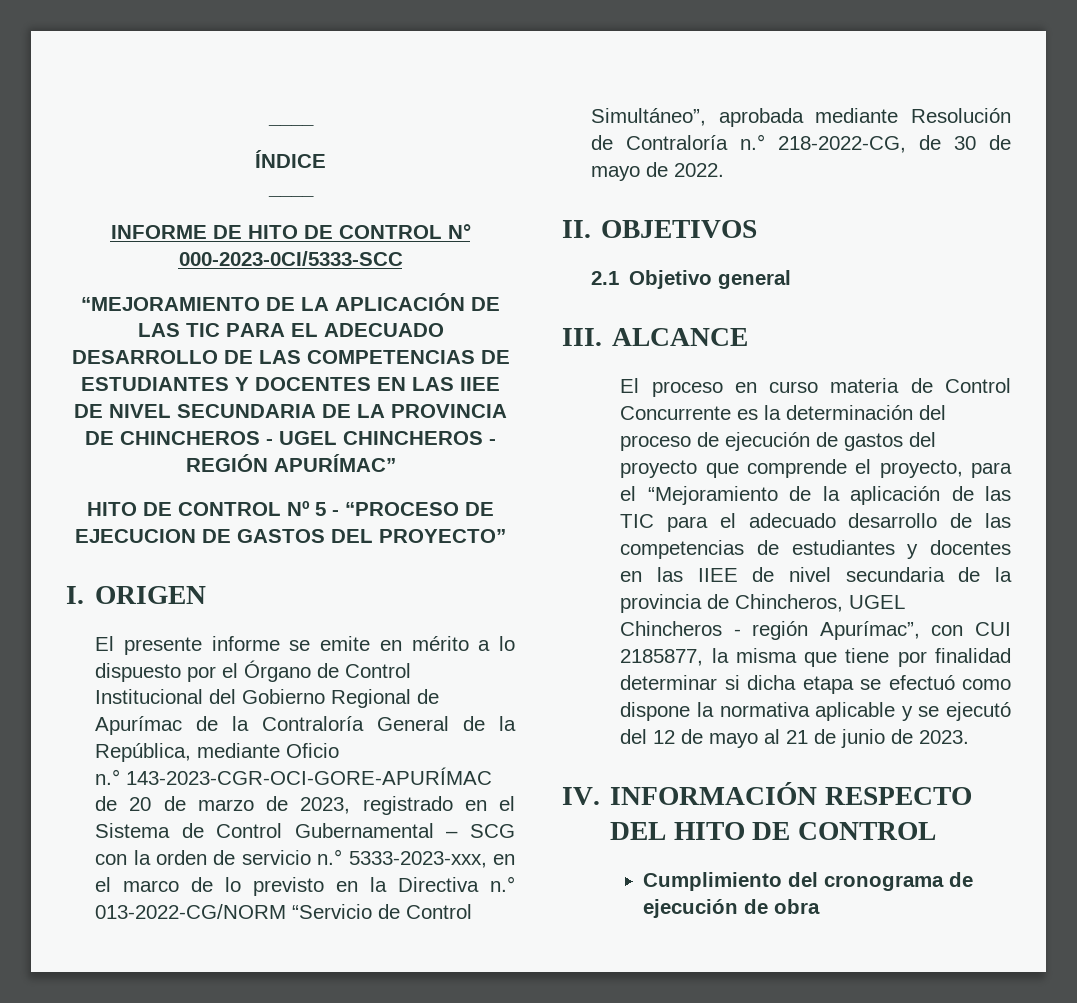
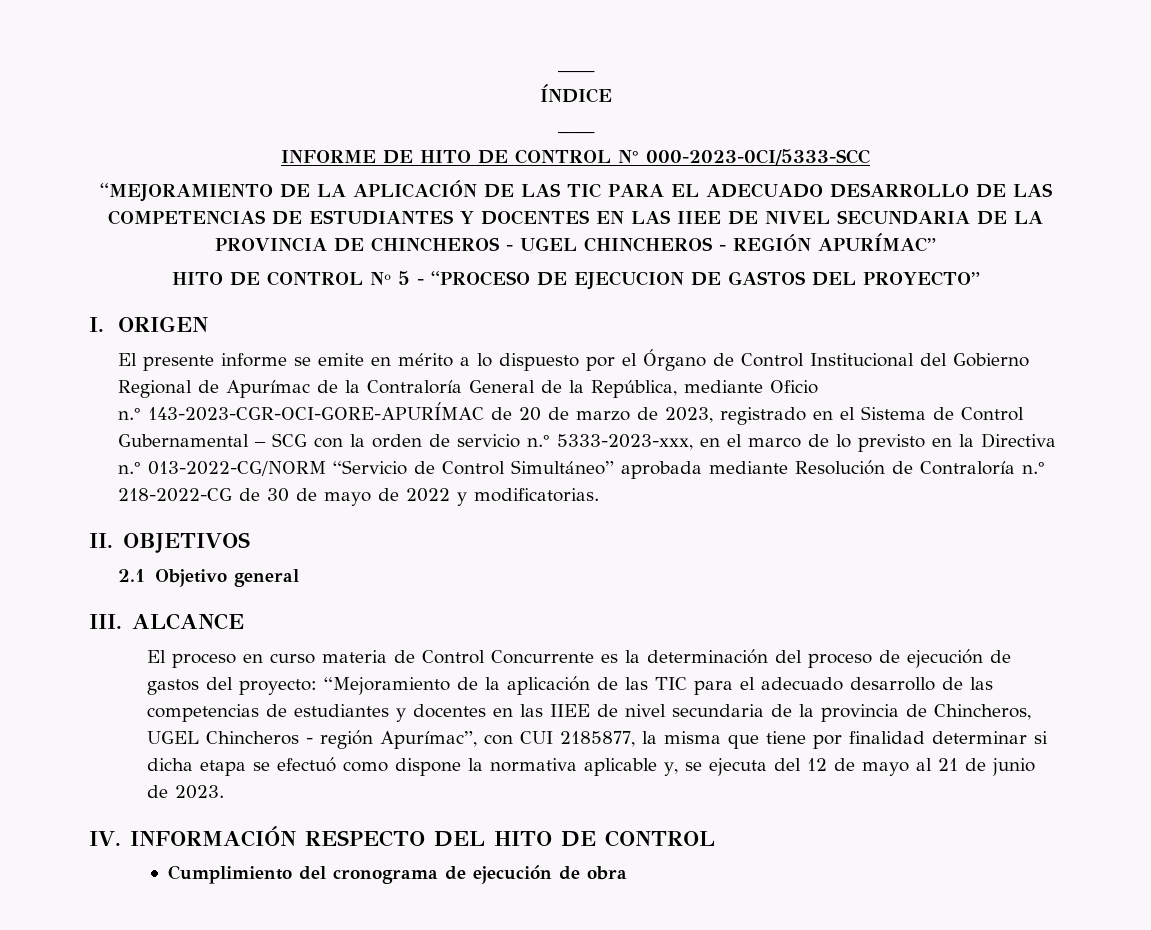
[591,108,707,126] Simultáneo”, -> [511,460,615,475] Simultáneo”
[778,136,907,153] 218-2022-CG, -> [118,488,233,502] 218-2022-CG
[674,163,725,177] 2022. -> [406,488,600,506] 2022 y modificatorias.
[620,459,1012,478] [620,486,637,501] proyecto que comprende el proyecto, para el -> [239,679,318,695] proyecto:
[901,702,1011,721] y se ejecutó -> [664,758,768,776] y, se ejecuta

